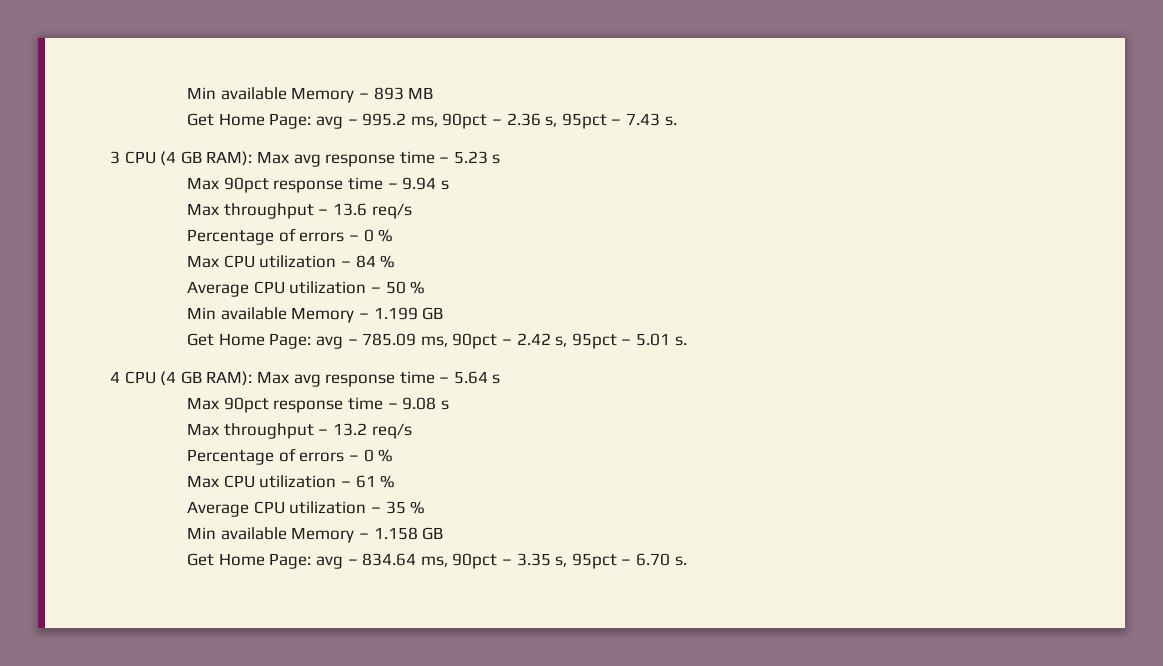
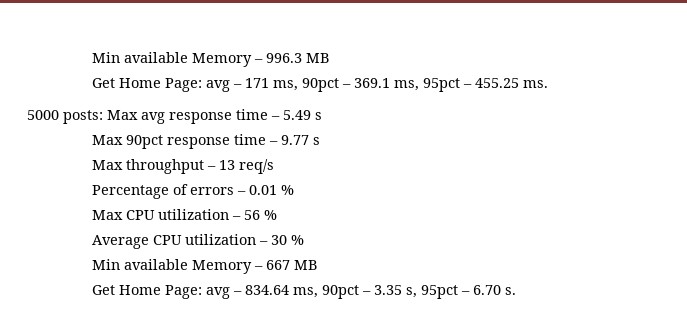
[187,87,434,103] [187,113,677,129] [110,151,501,167] [187,177,449,193] [187,203,412,219] [187,228,394,245] [187,255,396,268] [187,281,426,297] [187,307,444,323] [187,333,687,349] [110,371,501,387] [187,397,449,413] [187,423,412,439] [187,448,394,465] [187,475,396,488] [187,501,426,517] [187,527,444,543] Min available Memory – 893 MB // Get Home Page: avg – 995.2 ms, 90pct – 2.36 s, 95pct – 7.43 s. // 3 CPU (4 GB RAM): Max avg response time – 5.23 s // Max 90pct response time – 9.94 s // Max throughput – 13.6 req/s // Percentage of errors – 0 % // Max CPU utilization – 84 % // Average CPU utilization – 50 % // Min available Memory – 1.199 GB // Get Home Page: avg – 785.09 ms, 90pct – 2.42 s, 95pct – 5.01 s. // 4 CPU (4 GB RAM): Max avg response time – 5.64 s // Max 90pct response time – 9.08 s // Max throughput – 13.2 req/s // Percentage of errors – 0 % // Max CPU utilization – 61 % // Average CPU utilization – 35 % // Min available Memory – 1.158 GB -> [91,52,329,67] [91,78,548,92] [27,109,322,124] [91,134,320,149] [91,159,274,174] [91,184,294,199] [91,209,277,220] [91,234,304,249] [91,259,317,274] Min available Memory – 996.3 MB // Get Home Page: avg – 171 ms, 90pct – 369.1 ms, 95pct – 455.25 ms. // 5000 posts: Max avg response time – 5.49 s // Max 90pct response time – 9.77 s // Max throughput – 13 req/s // Percentage of errors – 0.01 % // Max CPU utilization – 56 % // Average CPU utilization – 30 % // Min available Memory – 667 MB

